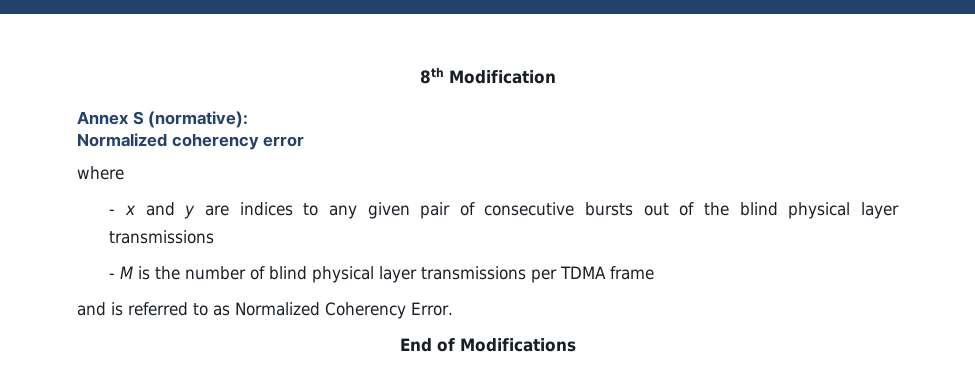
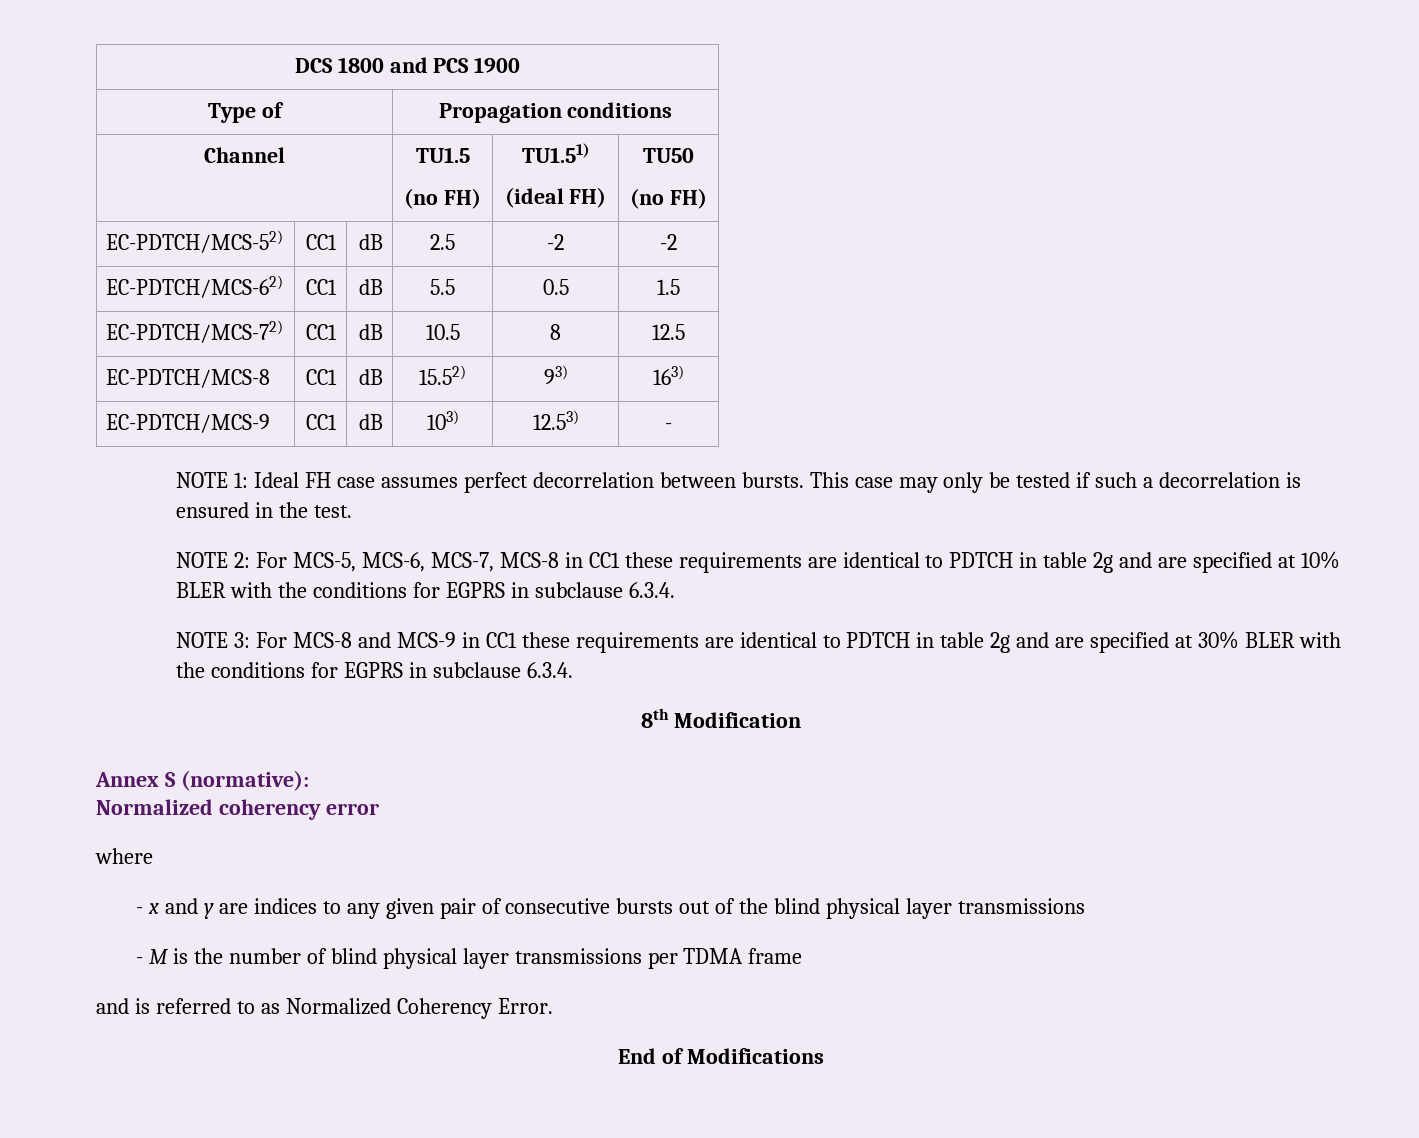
(419, 75) none -> [294,57,521,73] [208,102,284,123] [438,102,673,123] [204,147,285,163] [415,147,470,163] [404,188,481,209] [521,143,590,163] [504,187,607,208] [643,148,694,163] [630,188,707,209] [106,230,284,253] [305,234,337,250] [358,234,383,250] [430,234,455,250] [547,234,564,250] [660,234,677,250] [106,275,284,298] [305,279,337,295] [358,279,383,295] [430,279,455,295] [542,279,569,295] [657,279,680,295] [106,320,284,343] [305,324,337,340] [358,324,383,340] [425,324,460,340] [550,324,561,340] [652,324,685,340] [106,369,271,388] [305,369,337,385] [358,369,383,385] [419,365,466,385] [543,365,568,385] [653,365,684,385] [106,414,271,433] [305,414,337,430] [358,414,383,430] [426,410,459,430] [532,410,579,430] [665,423,672,430] [176,472,1302,493] [176,502,353,518] [176,551,1340,573] [176,582,675,598] [176,631,1341,653] [176,662,573,678] DCS 1800 and PCS 1900 // Type of | Propagation conditions // Channel | TU1.5 // (no FH) | TU1.51) // (ideal FH) | TU50 // (no FH) // EC-PDTCH/MCS-52) | CC1 | dB | 2.5 | -2 | -2 // EC-PDTCH/MCS-62) | CC1 | dB | 5.5 | 0.5 | 1.5 // EC-PDTCH/MCS-72) | CC1 | dB | 10.5 | 8 | 12.5 // EC-PDTCH/MCS-8 | CC1 | dB | 15.52) | 93) | 163) // EC-PDTCH/MCS-9 | CC1 | dB | 103) | 12.53) | - // NOTE 1: Ideal FH case assumes perfect decorrelation between bursts. This case may only be tested if such a decorrelation is ensured in the test. // NOTE 2: For MCS-5, MCS-6, MCS-7, MCS-8 in CC1 these requirements are identical to PDTCH in table 2g and are specified at 10% BLER with the conditions for EGPRS in subclause 6.3.4. // NOTE 3: For MCS-8 and MCS-9 in CC1 these requirements are identical to PDTCH in table 2g and are specified at 30% BLER with the conditions for EGPRS in subclause 6.3.4. //

